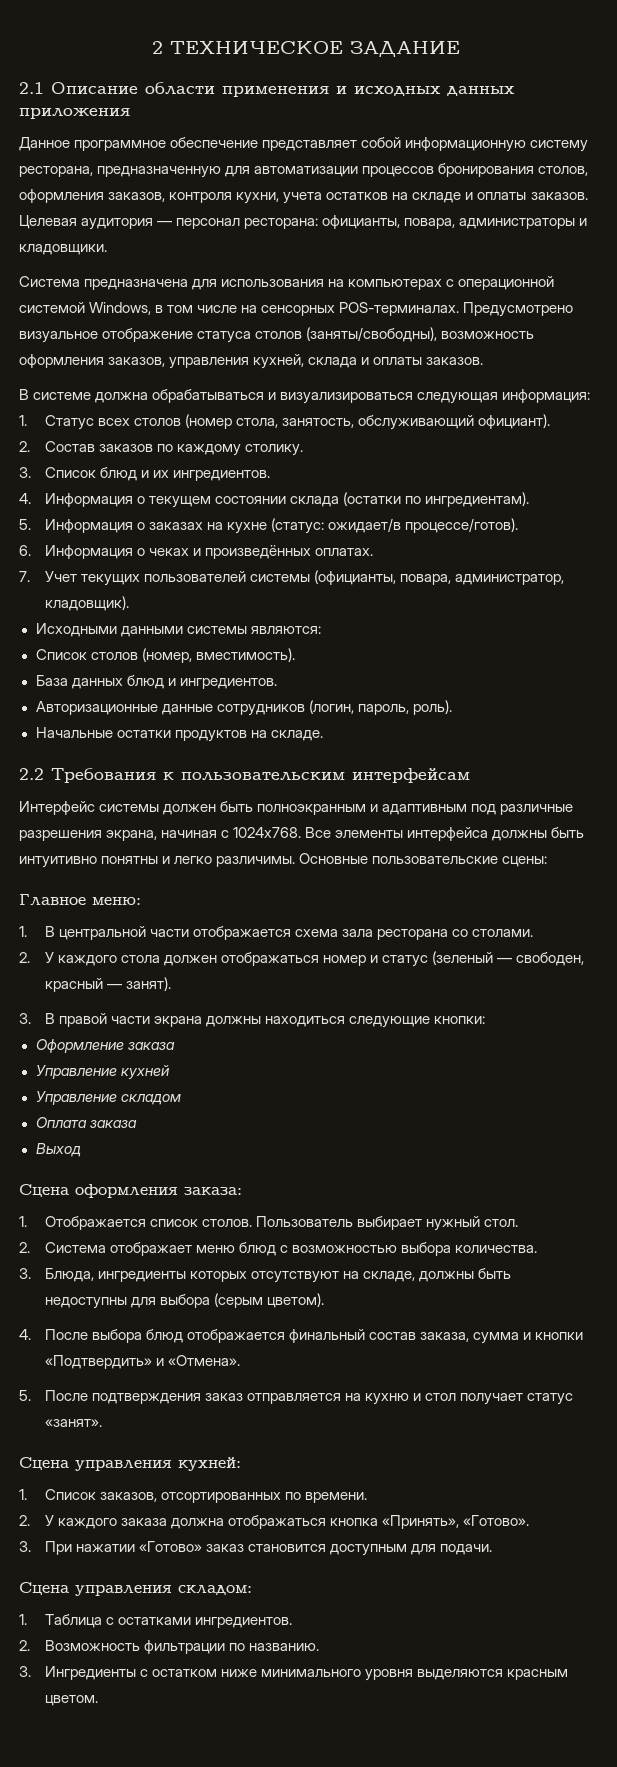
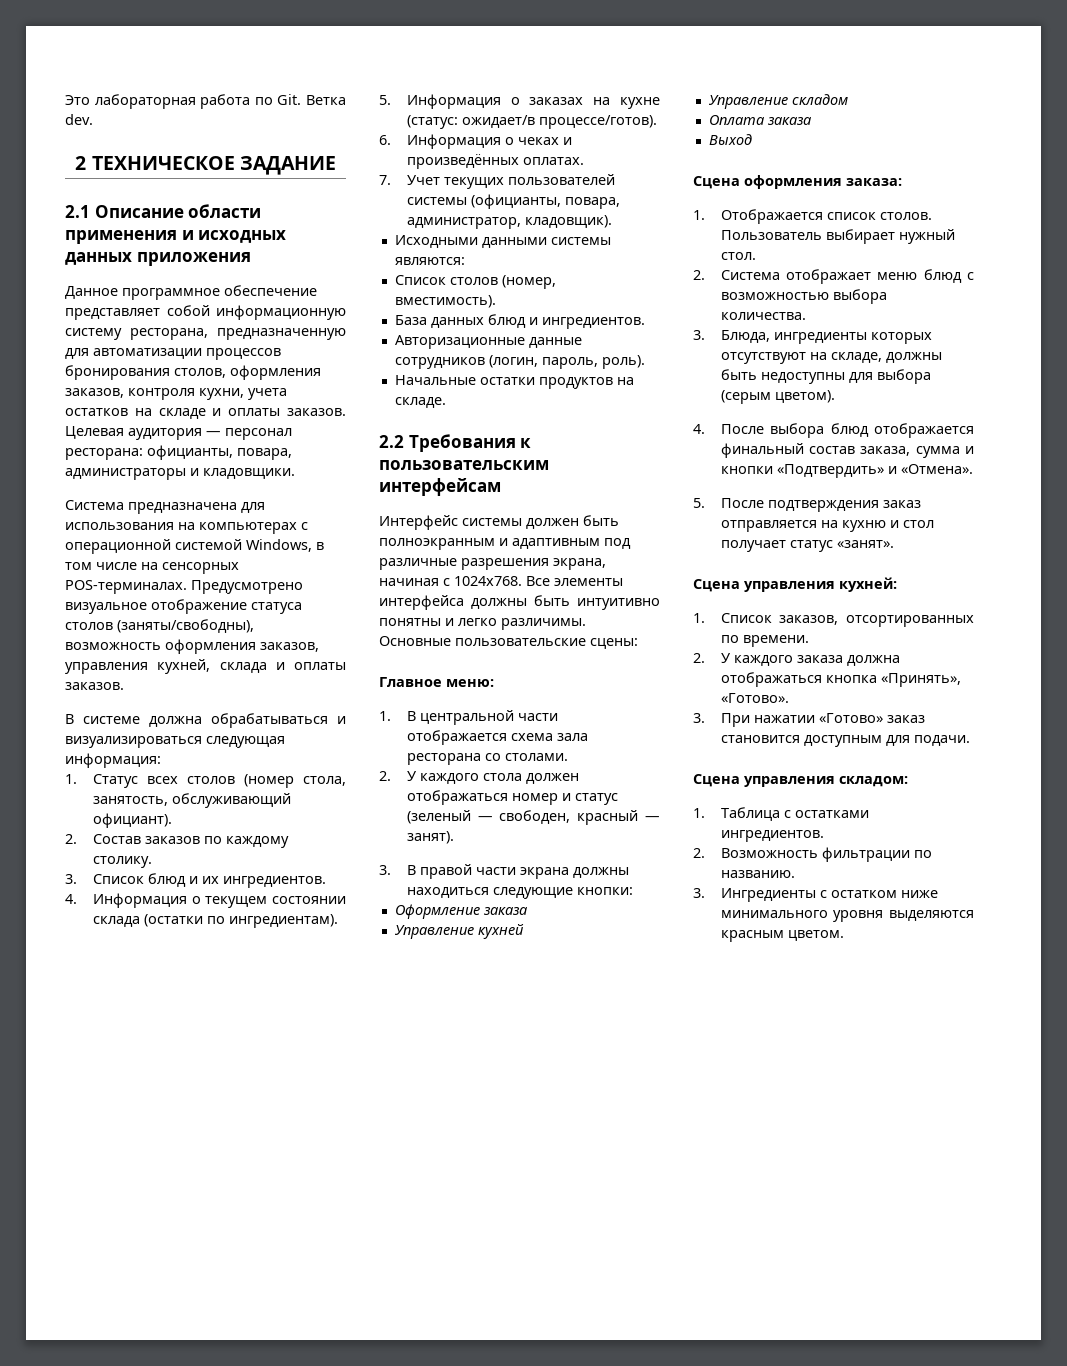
(151, 47) none -> [65,94,346,109] [65,114,93,125] Это лабораторная работа по Git. Ветка dev. //

